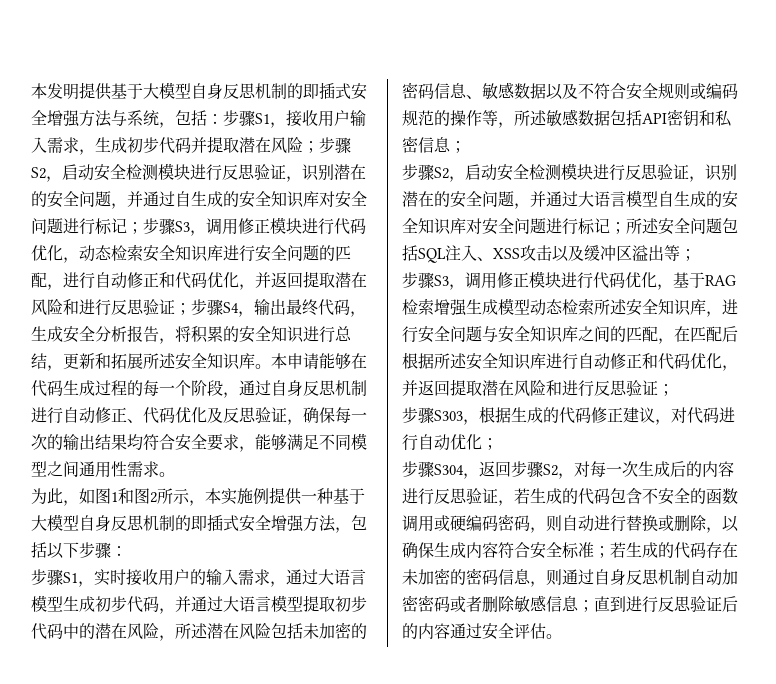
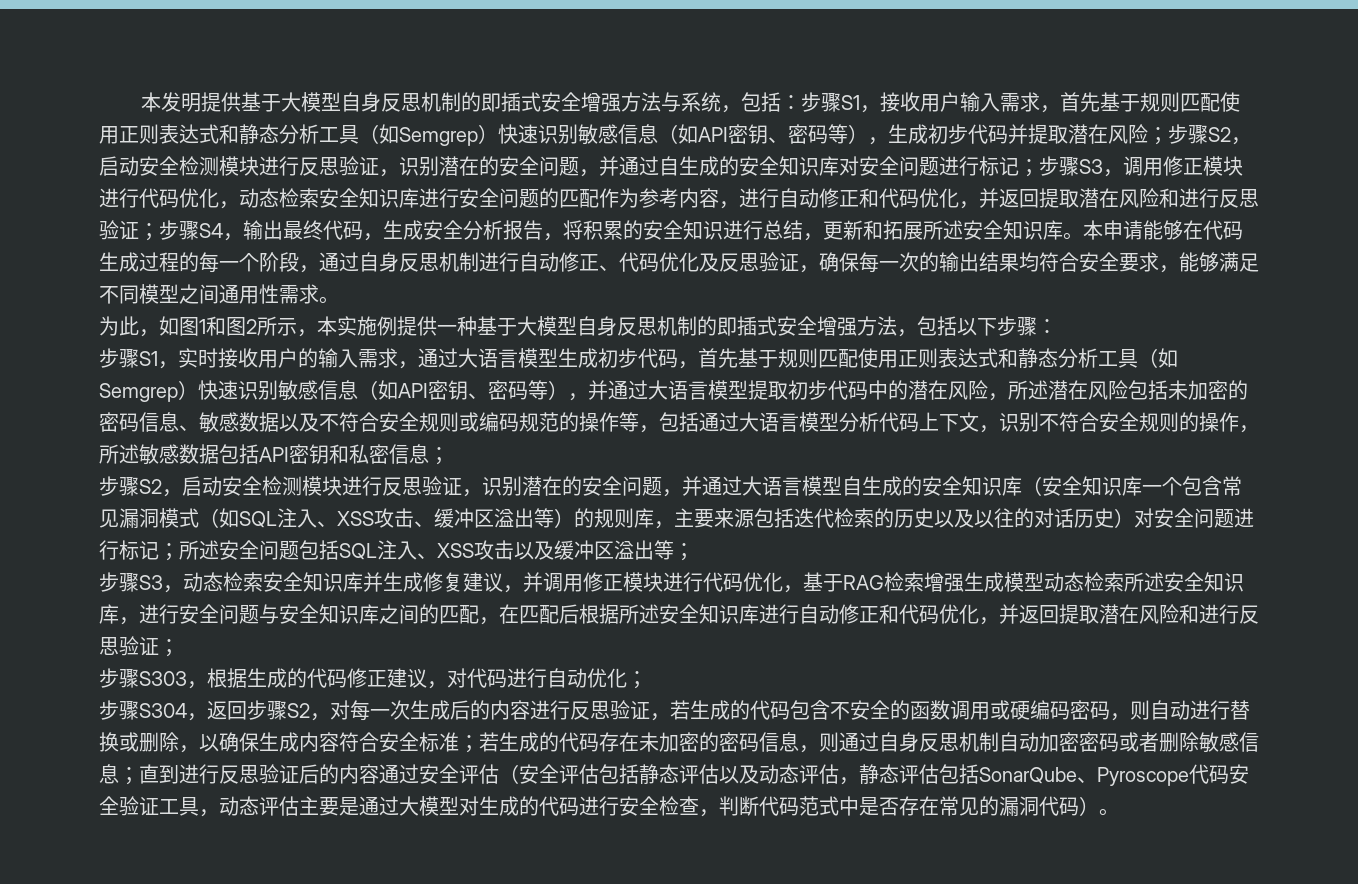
(95, 152) none -> [1060,92,1241,112] [99,124,888,146] 首先基于规则匹配使用正则表达式和静态分析工具（如Semgrep）快速识别敏感信息（如API密钥、密码等），
(47, 280) none -> [599,188,719,208] 作为参考内容
(175, 611) none -> [698,348,1178,368] [99,380,588,402] 首先基于规则匹配使用正则表达式和静态分析工具（如Semgrep）快速识别敏感信息（如API密钥、密码等），
(514, 125) none -> [659,412,1259,433] 包括通过大语言模型分析代码上下文，识别不符合安全规则的操作，
(466, 226) none -> [1022,476,1242,496] [99,508,1134,529] （安全知识库一个包含常见漏洞模式（如SQL注入、XSS攻击、缓冲区溢出等）的规则库，主要来源包括迭代检索的历史以及以往的对话历史）
(465, 287) none -> [183,572,543,593] 动态检索安全知识库并生成修复建议，并
(546, 631) none -> [499,764,1249,786] [99,796,1099,817] （安全评估包括静态评估以及动态评估，静态评估包括SonarQube、Pyroscope代码安全验证工具，动态评估主要是通过大模型对生成的代码进行安全检查，判断代码范式中是否存在常见的漏洞代码）

